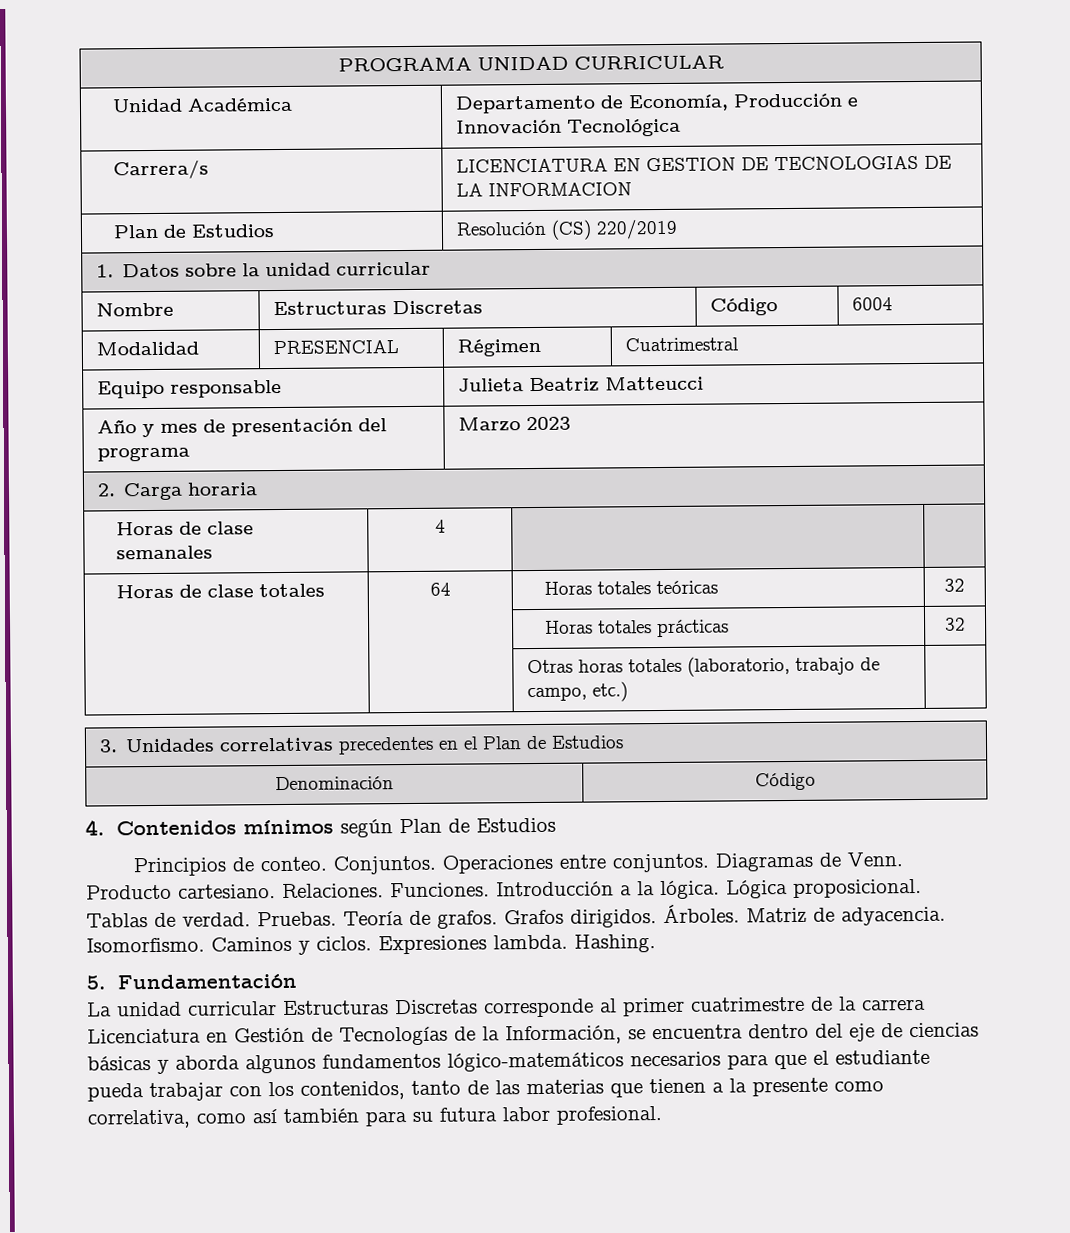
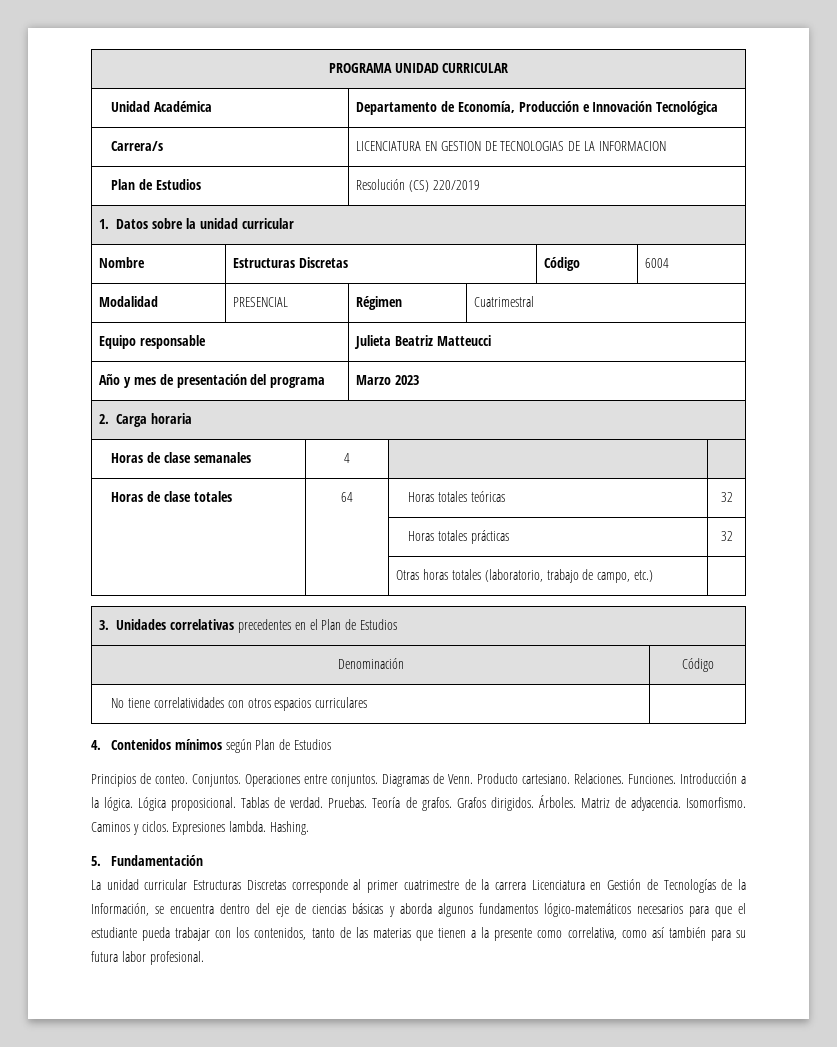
(816, 781) none -> [111,697,368,711] // No tiene correlatividades con otros espacios curriculares |

